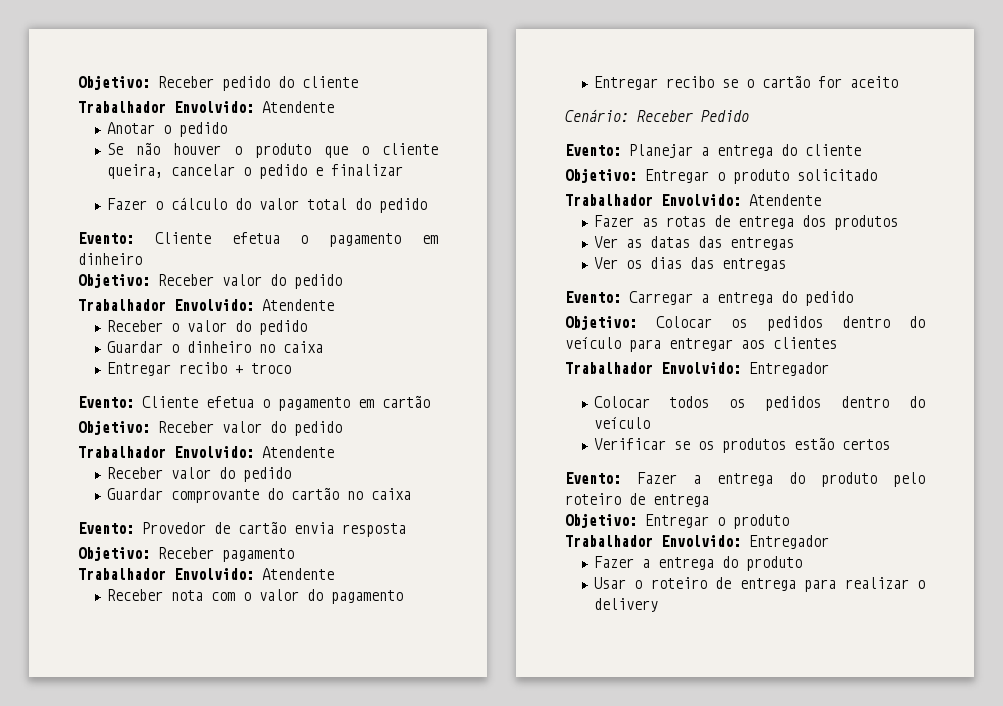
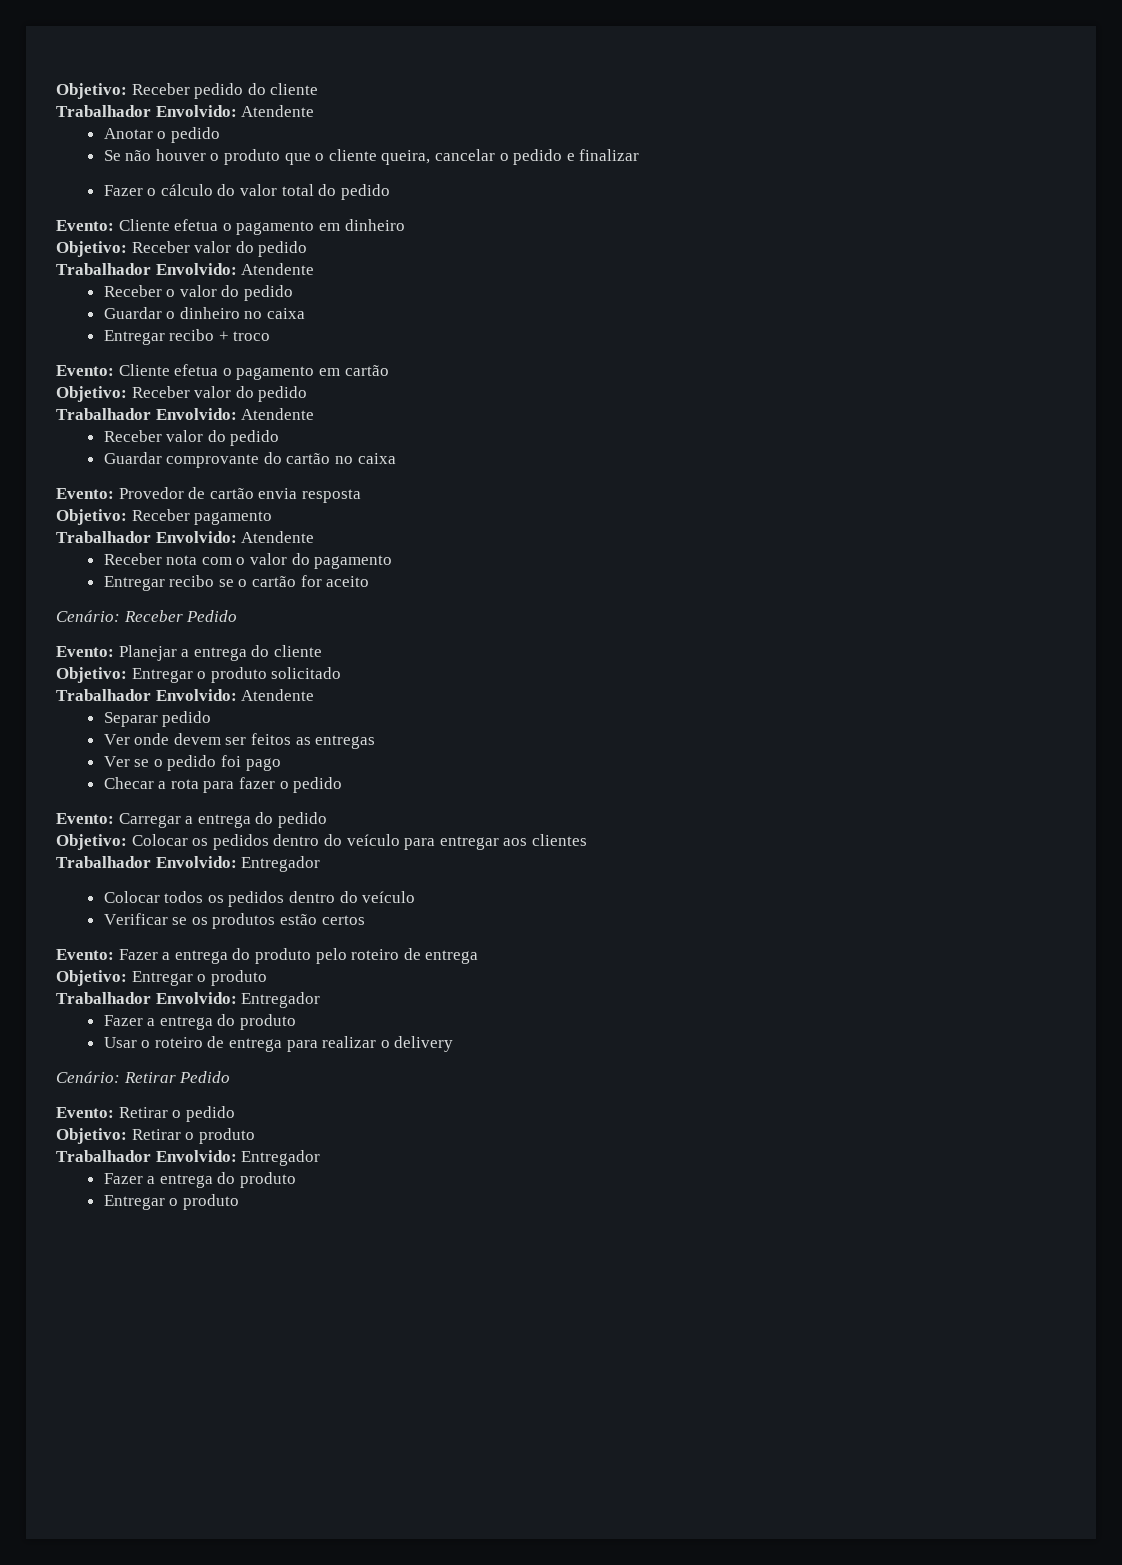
[593,215,898,230] [593,236,794,250] [593,257,786,271] Fazer as rotas de entrega dos produtos // Ver as datas das entregas // Ver os dias das entregas -> [103,711,212,727] [103,733,376,749] [103,755,281,771] [103,777,343,793] Separar pedido // Ver onde devem ser feitos as entregas // Ver se o pedido foi pago // Checar a rota para fazer o pedido
(658, 605) none -> [56,1071,231,1083] [56,1106,235,1122] [56,1128,255,1144] [56,1150,321,1166] [103,1172,297,1188] [103,1194,239,1210] // Cenário: Retirar Pedido // Evento: Retirar o pedido // Objetivo: Retirar o produto // Trabalhador Envolvido: Entregador // Fazer a entrega do produto // Entregar o produto

